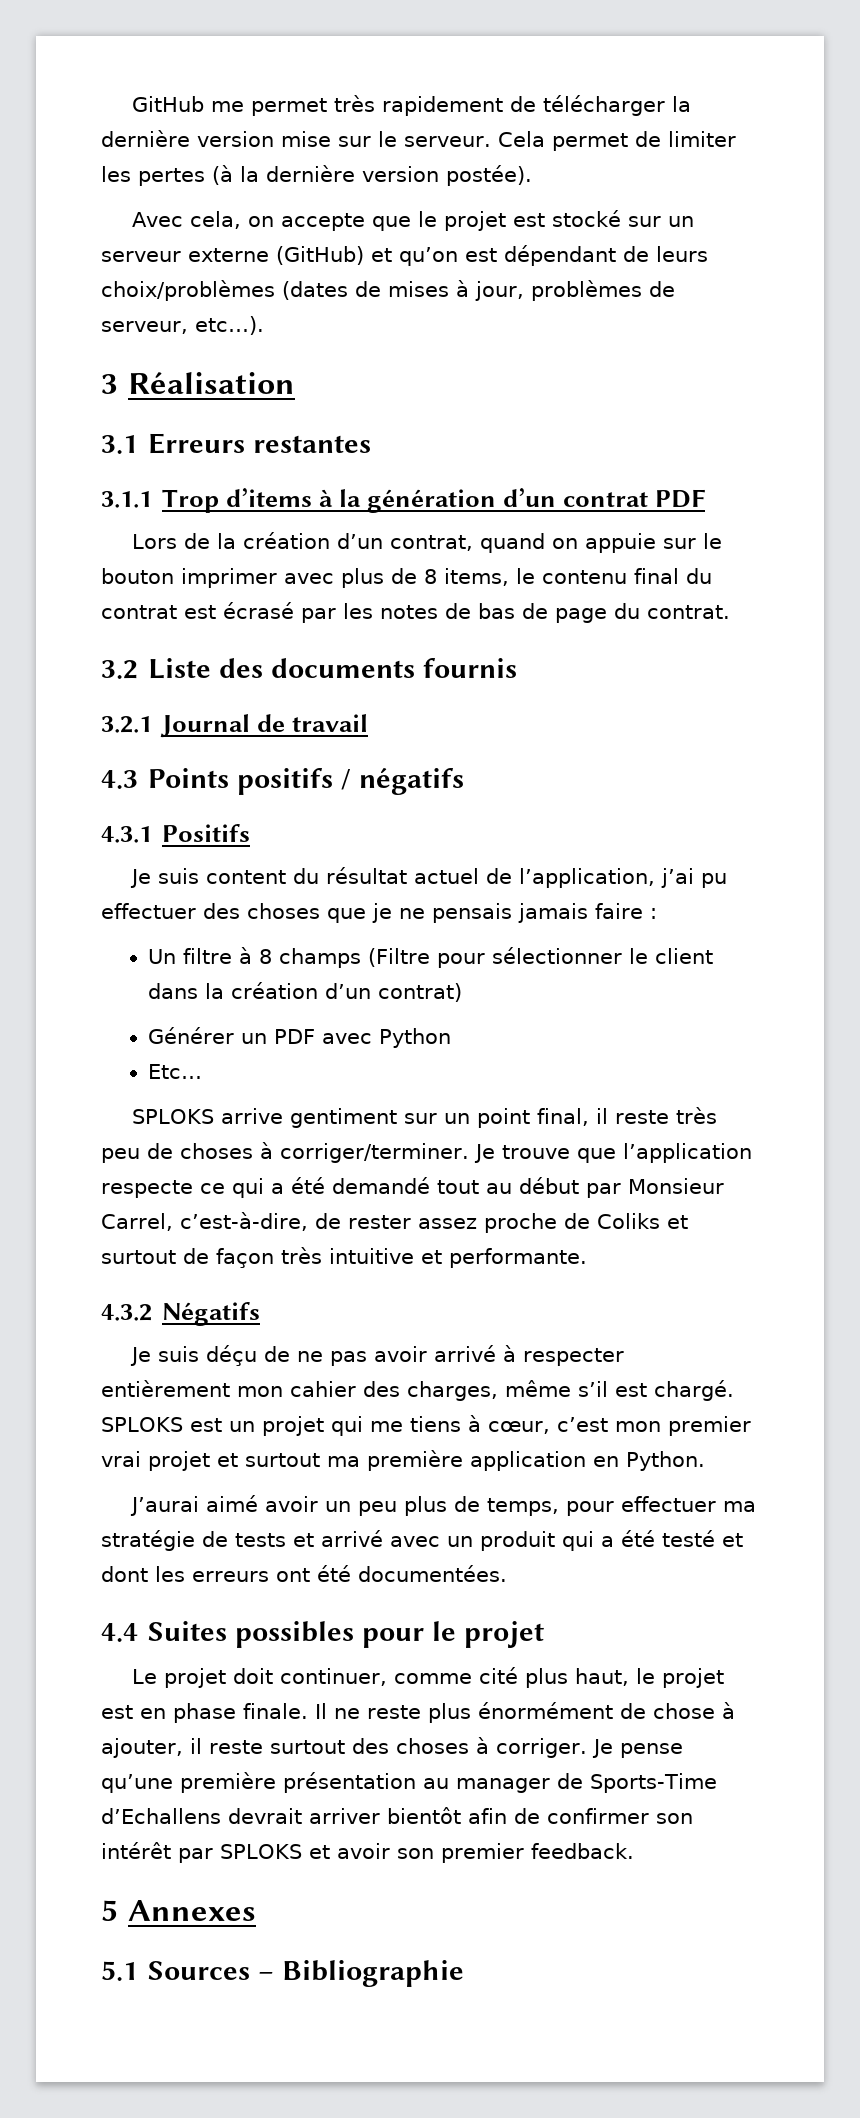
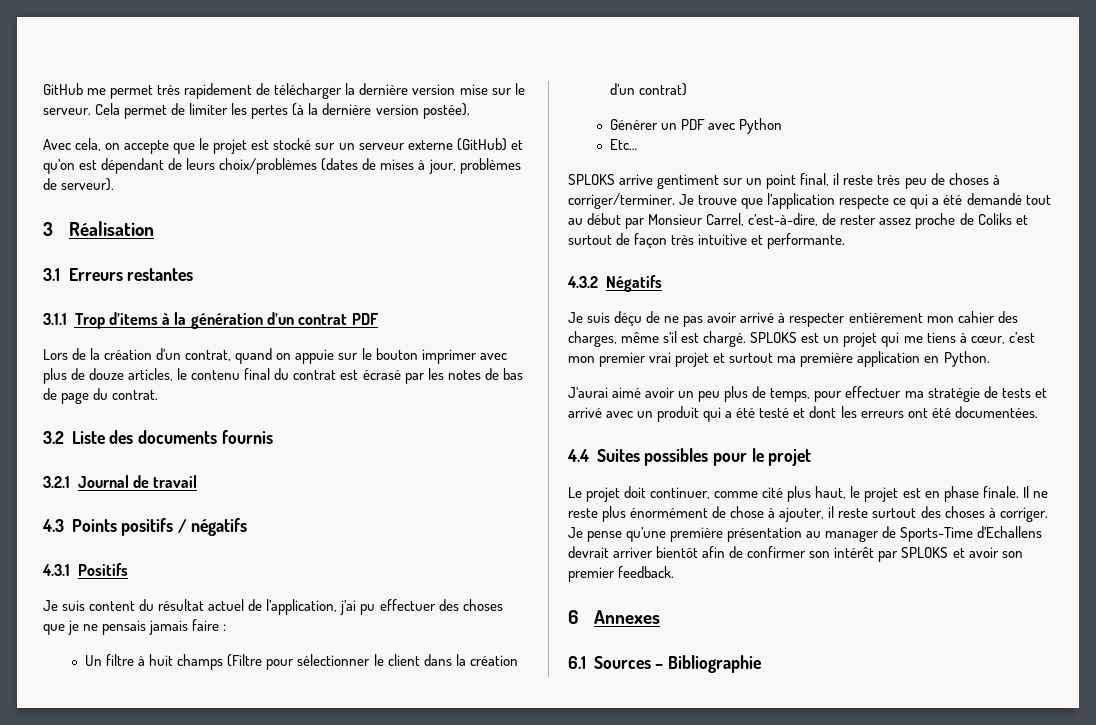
[101,316,264,335] serveur, etc…). -> [61,178,115,191] serveur).
[424,568,509,586] 8 items, -> [89,368,174,381] douze articles,
[259,949,273,964] 8 -> [149,654,174,666] huit
[101,1900,118,1921] 5 -> [568,610,578,624] 6
[101,1961,138,1981] 5.1 -> [568,656,586,669] 6.1

